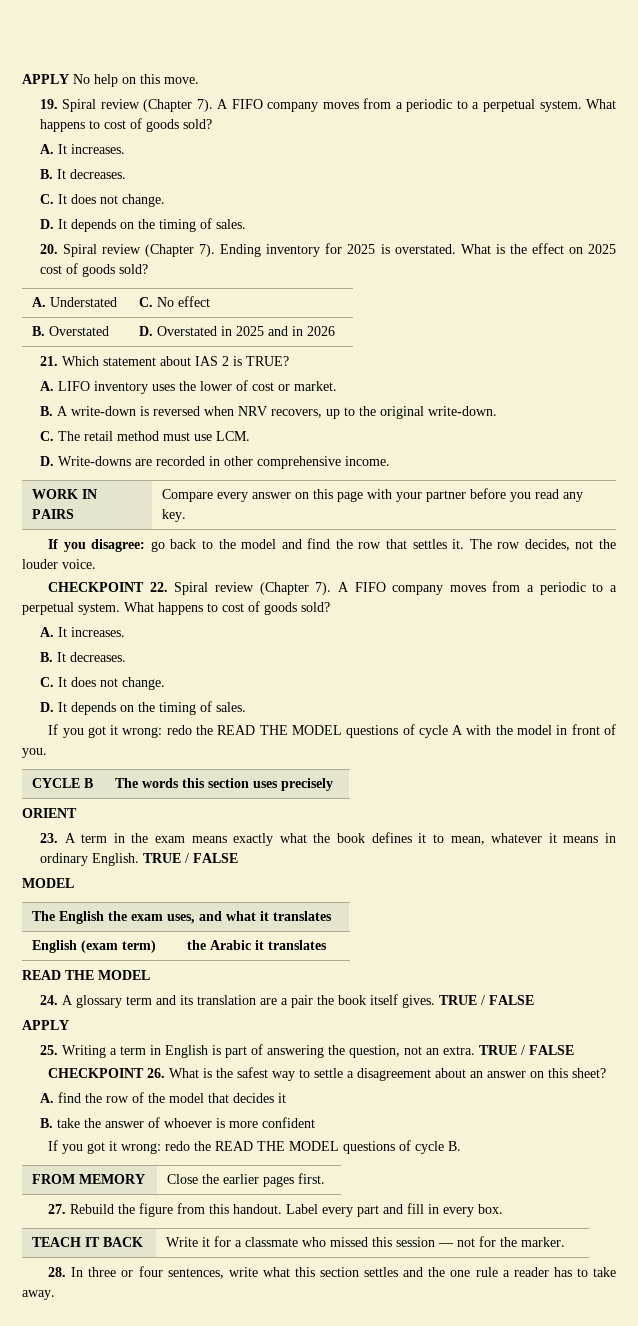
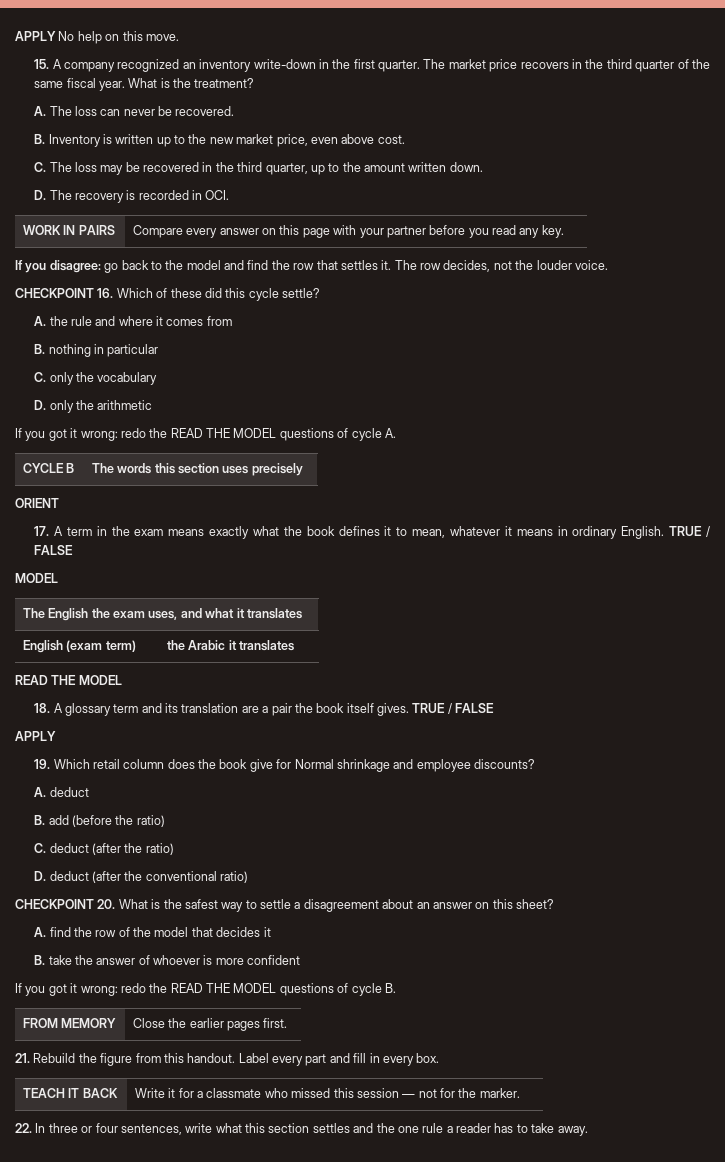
[39,98,616,112] [39,118,212,132] [39,144,125,154] [39,169,126,179] [39,194,165,207] [39,218,246,232] [39,243,616,257] [39,263,148,277] [32,297,118,307] [139,296,211,307] [32,326,110,336] [139,326,336,336] [39,356,289,366] [39,380,337,394] [39,406,497,419] [39,431,250,441] [39,456,390,469] 19. Spiral review (Chapter 7). A FIFO company moves from a periodic to a perpetual system. What happens to cost of goods sold? // A. It increases. // B. It decreases. // C. It does not change. // D. It depends on the timing of sales. // 20. Spiral review (Chapter 7). Ending inventory for 2025 is overstated. What is the effect on 2025 cost of goods sold? // A. Understated | C. No effect // B. Overstated | D. Overstated in 2025 and in 2026 // 21. Which statement about IAS 2 is TRUE? // A. LIFO inventory uses the lower of cost or market. // B. A write-down is reversed when NRV recovers, up to the original write-down. // C. The retail method must use LCM. // D. Write-downs are recorded in other comprehensive income. -> [34,59,710,72] [34,78,255,91] [34,106,235,116] [34,134,405,147] [34,162,483,175] [34,190,230,203] 15. A company recognized an inventory write-down in the first quarter. The market price recovers in the third quarter of the same fiscal year. What is the treatment? // A. The loss can never be recovered. // B. Inventory is written up to the new market price, even above cost. // C. The loss may be recovered in the third quarter, up to the amount written down. // D. The recovery is recorded in OCI.
[149,581,617,595] [22,601,330,615] [39,627,125,637] [39,652,126,662] [39,677,165,690] [39,701,246,715] 22. Spiral review (Chapter 7). A FIFO company moves from a periodic to a perpetual system. What happens to cost of goods sold? // A. It increases. // B. It decreases. // C. It does not change. // D. It depends on the timing of sales. -> [97,288,320,301] [34,316,232,326] [34,344,159,357] [34,372,158,385] [34,400,153,413] 16. Which of these did this cycle settle? // A. the rule and where it comes from // B. nothing in particular // C. only the vocabulary // D. only the arithmetic
[452,724,617,735] [22,748,47,758] A with the model in front of you. -> [384,428,396,438] A.
[39,833,58,843] 23. -> [34,526,50,536] 17.
[39,995,58,1005] 24. -> [34,703,51,713] 18.
[39,1044,574,1058] [48,1068,166,1078] 25. Writing a term in English is part of answering the question, not an extra. TRUE / FALSE // CHECKPOINT 26. -> [34,759,536,772] [34,787,89,797] [34,815,165,827] [34,843,174,855] [34,871,249,883] [15,899,116,909] 19. Which retail column does the book give for Normal shrinkage and employee discounts? // A. deduct // B. add (before the ratio) // C. deduct (after the ratio) // D. deduct (after the conventional ratio) // CHECKPOINT 20.
[48,1204,67,1214] 27. -> [15,1053,30,1063] 21.
[48,1267,67,1277] 28. -> [15,1123,32,1133] 22.

